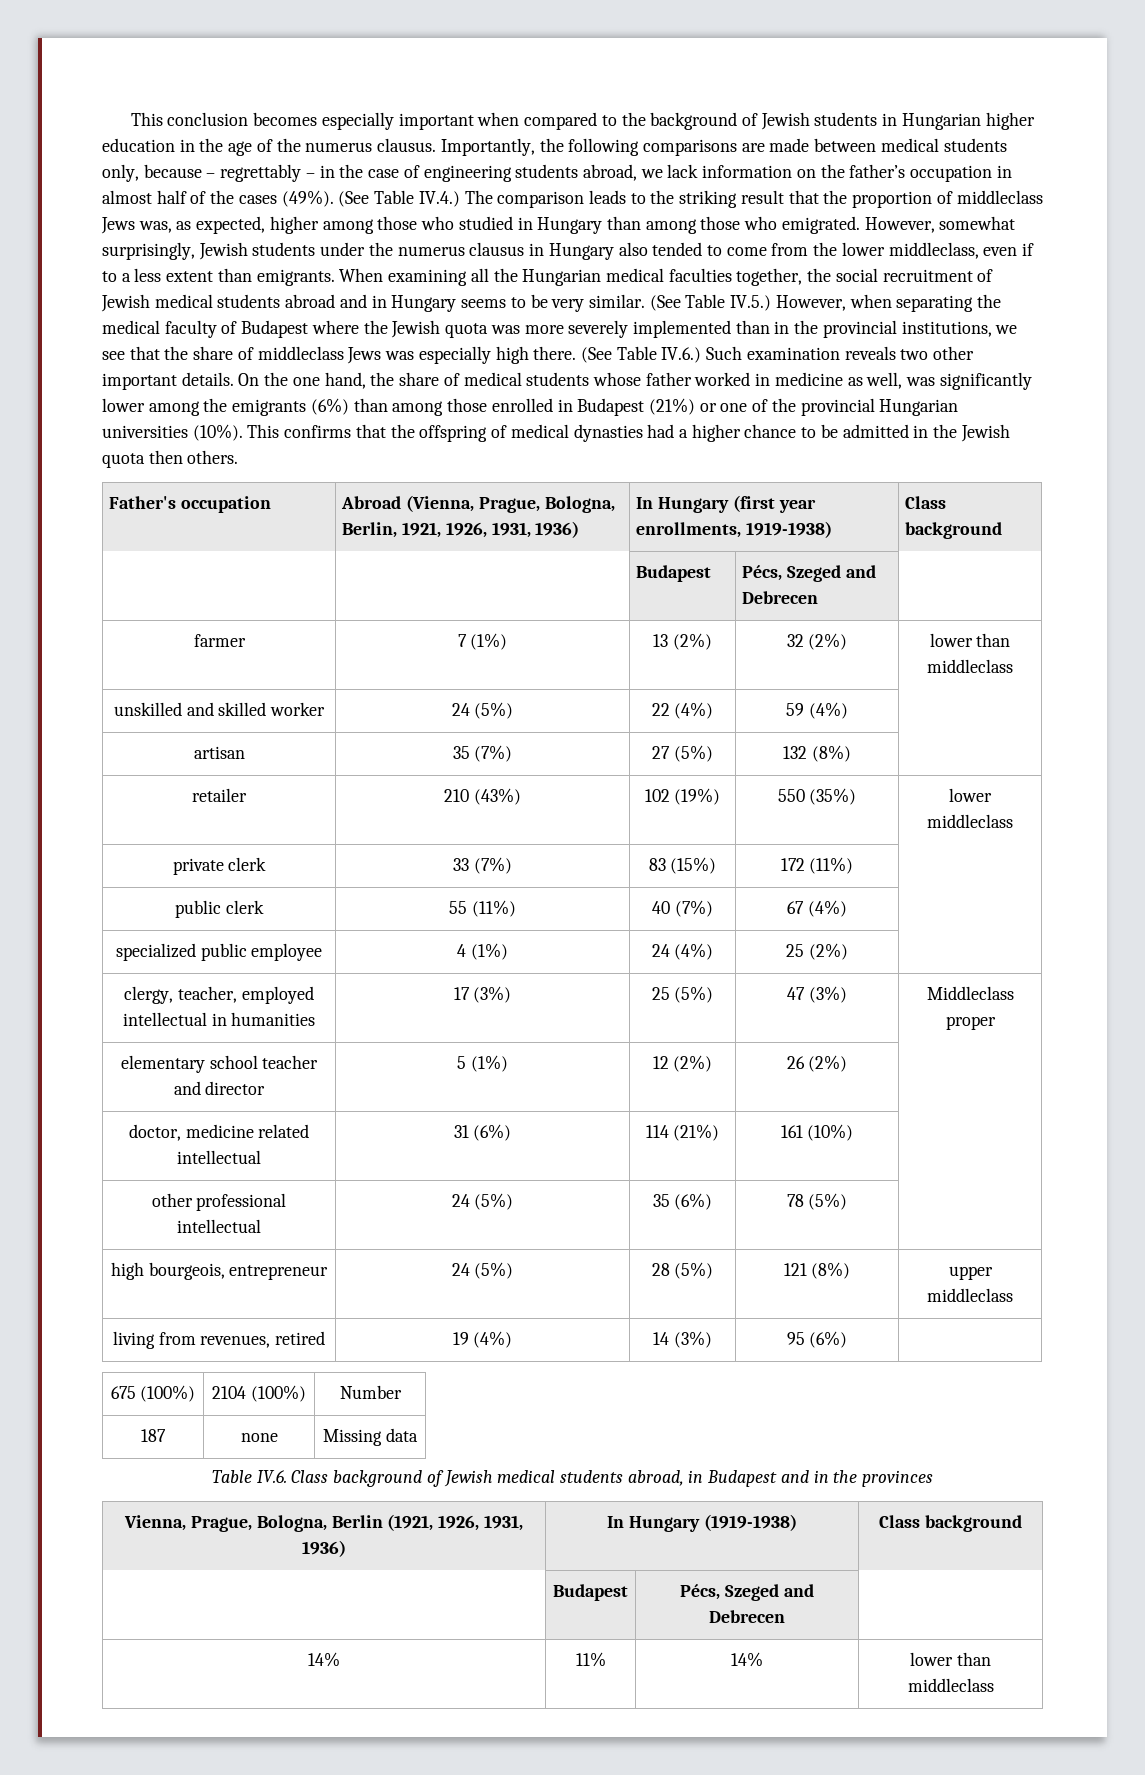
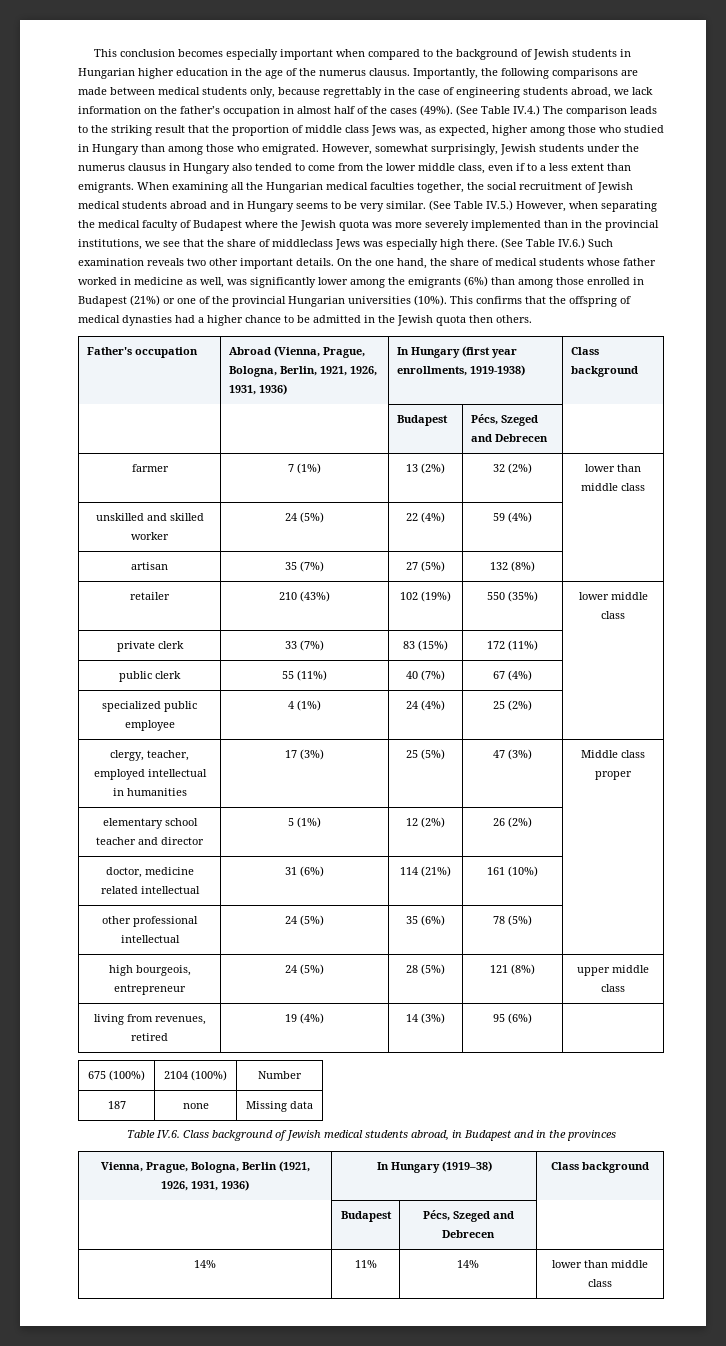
[206,164,315,182] – regrettably – -> [323,87,382,98] regrettably
[956,190,1043,204] middleclass -> [305,125,369,133] middle class
[888,242,979,259] middleclass, -> [418,163,485,174] middle class,
[927,659,1013,673] middleclass -> [581,483,645,491] middle class
[927,814,1013,828] middleclass -> [610,592,648,600] [601,611,625,619] middle class
[926,986,1014,1000] Middleclass -> [581,750,645,758] Middle class
[927,1288,1013,1302] middleclass -> [612,965,649,973] [601,984,625,992] middle class
[703,1514,797,1531] (1919-1938) -> [441,1161,492,1172] (1919–38)
[907,1678,994,1692] middleclass -> [611,1260,648,1268] [588,1279,612,1287] middle class

